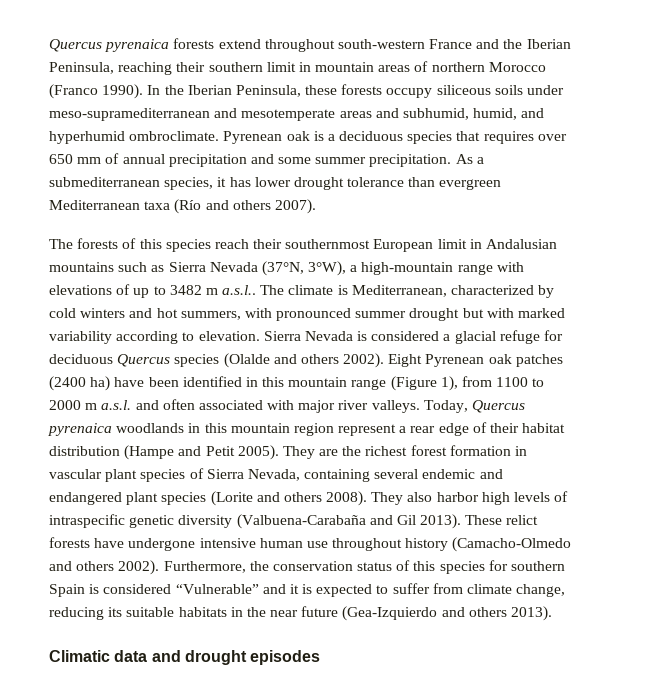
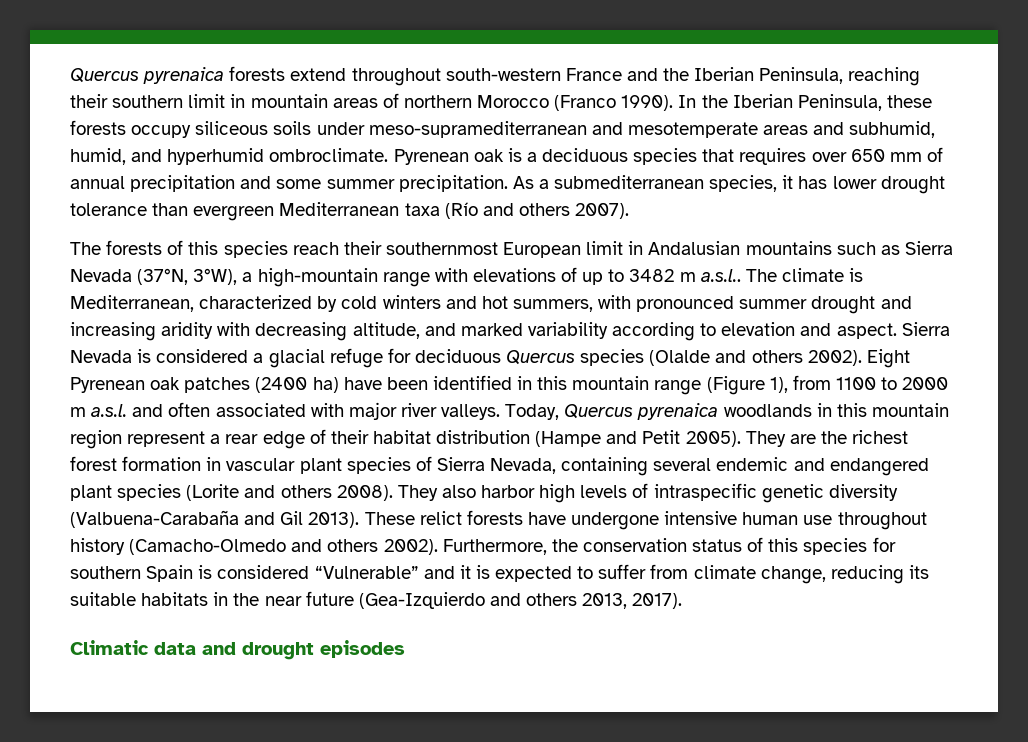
[462,308,514,318] but with -> [880,296,912,309] [70,322,456,341] and increasing aridity with decreasing altitude, and
[198,331,260,341] elevation. -> [721,322,897,339] elevation and aspect.
[511,606,553,621] 2013). -> [582,593,683,609] 2013, 2017).

